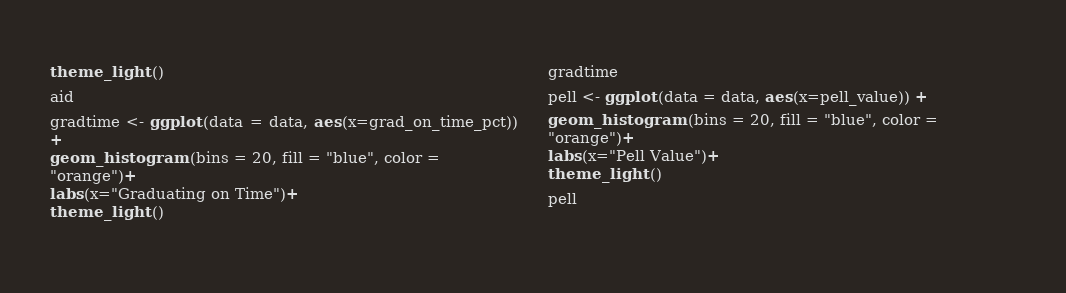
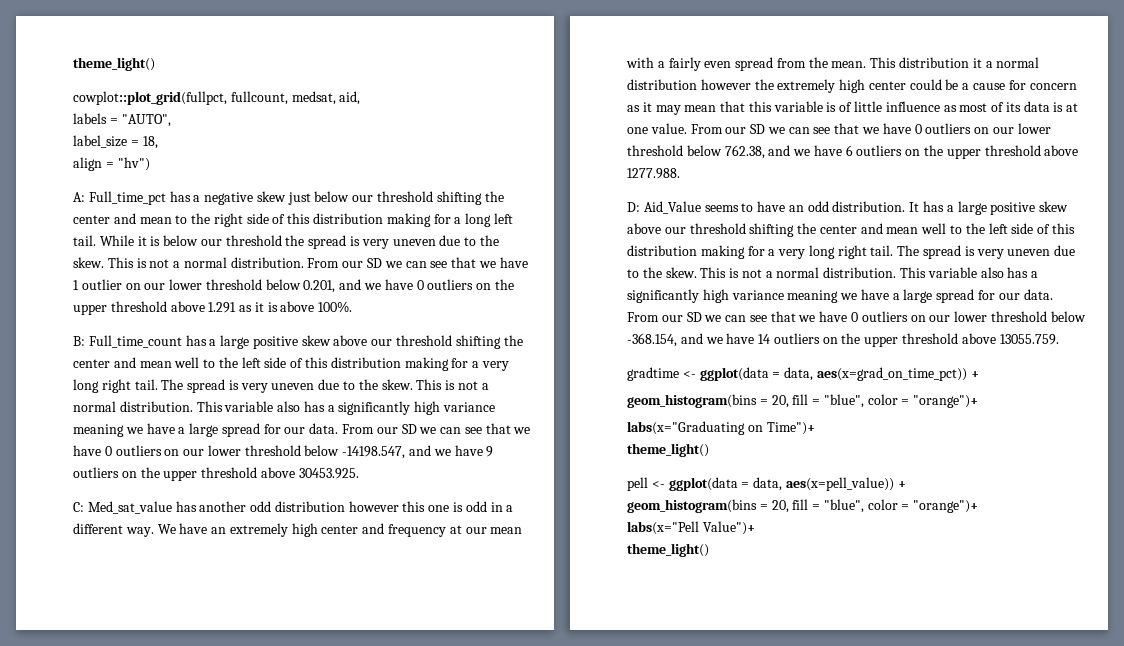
[50,66,164,81] [50,90,74,102] theme_light() // aid -> [73,57,155,71] [73,91,361,105] [73,113,171,127] [73,135,158,149] [73,157,150,171] [73,191,504,205] [73,213,513,227] [73,235,499,249] [73,257,528,268] [73,279,514,293] [73,301,353,315] [73,335,523,349] [73,357,509,371] [73,379,489,393] [73,401,496,415] [73,423,531,437] [73,445,494,459] [73,467,359,481] [73,501,514,514] [73,523,523,537] [626,57,1040,71] [627,79,1077,93] [627,101,1079,115] [627,123,1051,134] [627,145,1079,159] [627,168,680,179] [627,201,1069,215] [627,223,1075,237] [627,245,1076,259] [627,267,1039,278] [627,289,1053,303] [627,311,1086,322] [627,333,1059,347] theme_light() // cowplot::plot_grid(fullpct, fullcount, medsat, aid, // labels = "AUTO", // label_size = 18, // align = "hv") // A: Full_time_pct has a negative skew just below our threshold shifting the center and mean to the right side of this distribution making for a long left tail. While it is below our threshold the spread is very uneven due to the skew. This is not a normal distribution. From our SD we can see that we have 1 outlier on our lower threshold below 0.201, and we have 0 outliers on the upper threshold above 1.291 as it is above 100%. // B: Full_time_count has a large positive skew above our threshold shifting the center and mean well to the left side of this distribution making for a very long right tail. The spread is very uneven due to the skew. This is not a normal distribution. This variable also has a significantly high variance meaning we have a large spread for our data. From our SD we can see that we have 0 outliers on our lower threshold below -14198.547, and we have 9 outliers on the upper threshold above 30453.925. // C: Med_sat_value has another odd distribution however this one is odd in a different way. We have an extremely high center and frequency at our mean with a fairly even spread from the mean. This distribution it a normal distribution however the extremely high center could be a cause for concern as it may mean that this variable is of little influence as most of its data is at one value. From our SD we can see that we have 0 outliers on our lower threshold below 762.38, and we have 6 outliers on the upper threshold above 1277.988. // D: Aid_Value seems to have an odd distribution. It has a large positive skew above our threshold shifting the center and mean well to the left side of this distribution making for a very long right tail. The spread is very uneven due to the skew. This is not a normal distribution. This variable also has a significantly high variance meaning we have a large spread for our data. From our SD we can see that we have 0 outliers on our lower threshold below -368.154, and we have 14 outliers on the upper threshold above 13055.759.
[548,65,618,80] // gradtime -> (709, 450) none
[548,193,577,207] // pell -> (709, 550) none

